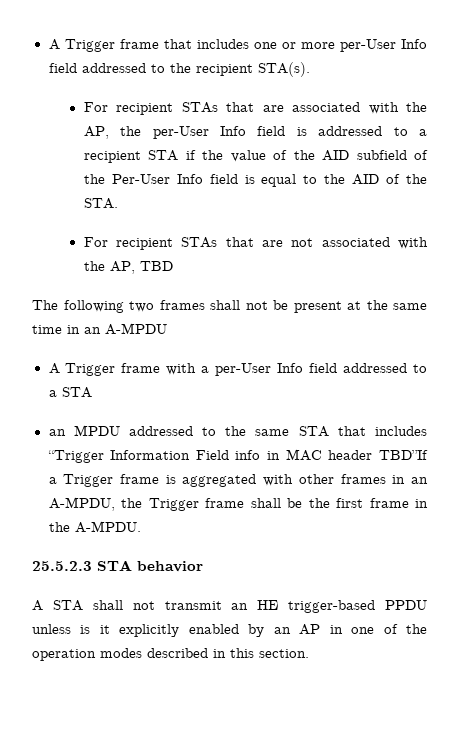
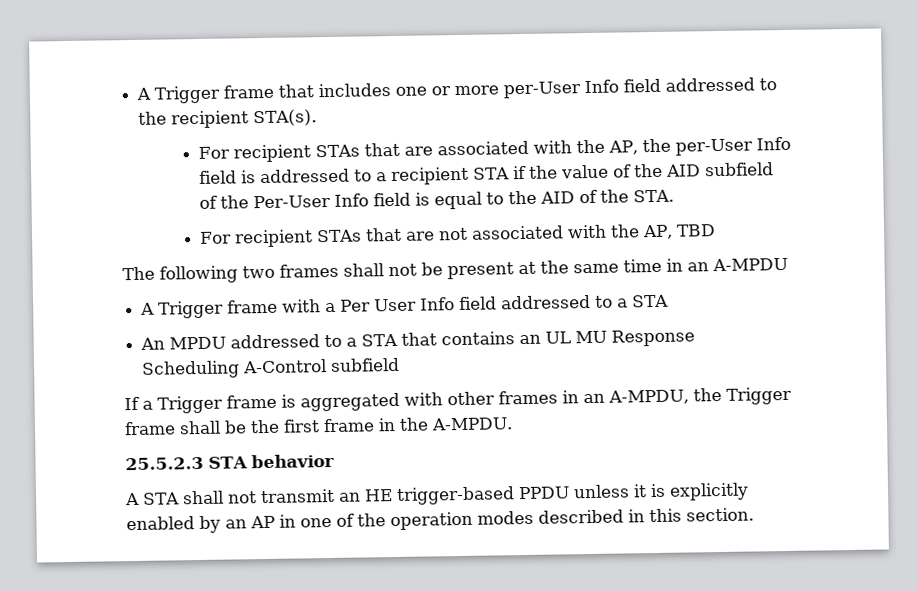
[215,363,272,376] per-User -> [340,298,418,312] Per User
[48,429,66,436] an -> [140,337,166,350] An
[225,426,427,437] [47,449,428,463] the same STA that includes “Trigger Information Field info in MAC header TBD”If -> [346,329,696,347] [141,357,401,379] [124,396,140,411] a STA that contains an UL MU Response Scheduling A-Control subfield // If
[80,625,110,634] is it -> [632,483,666,498] it is

